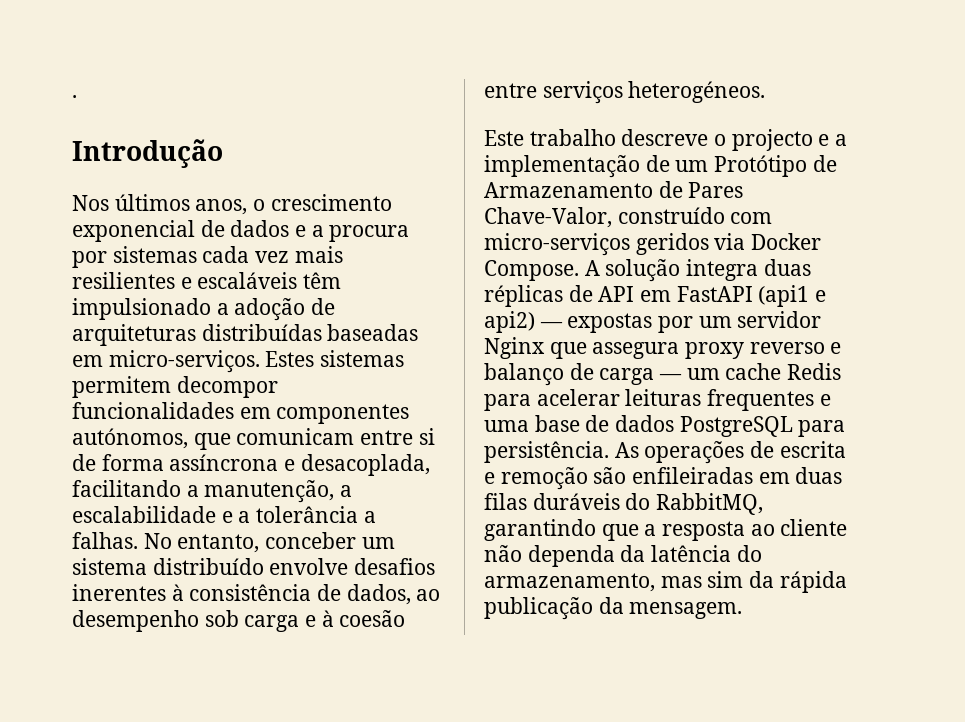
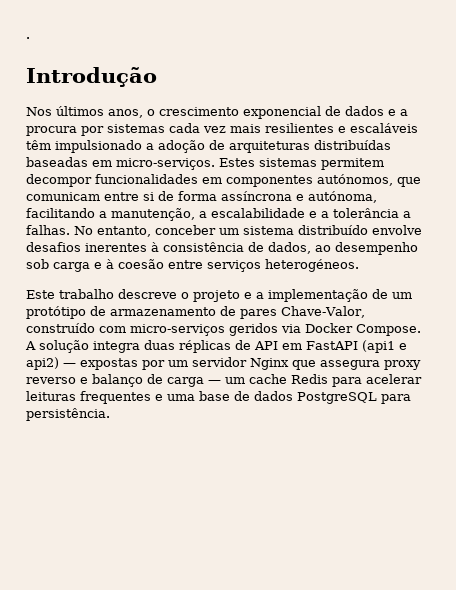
[300,454,430,476] desacoplada, -> [308,191,377,203] autónoma,
[731,129,813,151] projecto -> [193,290,240,302] projeto
[714,155,837,177] [484,181,744,198] Protótipo de Armazenamento de Pares -> [26,306,277,319] protótipo de armazenamento de pares
[614,441,846,464] [484,467,843,490] [484,493,764,515] [484,519,848,541] [484,545,762,567] [484,571,847,593] [484,597,743,620] As operações de escrita e remoção são enfileiradas em duas filas duráveis do RabbitMQ, garantindo que a resposta ao cliente não dependa da latência do armazenamento, mas sim da rápida publicação da mensagem. -> (110, 414) none

